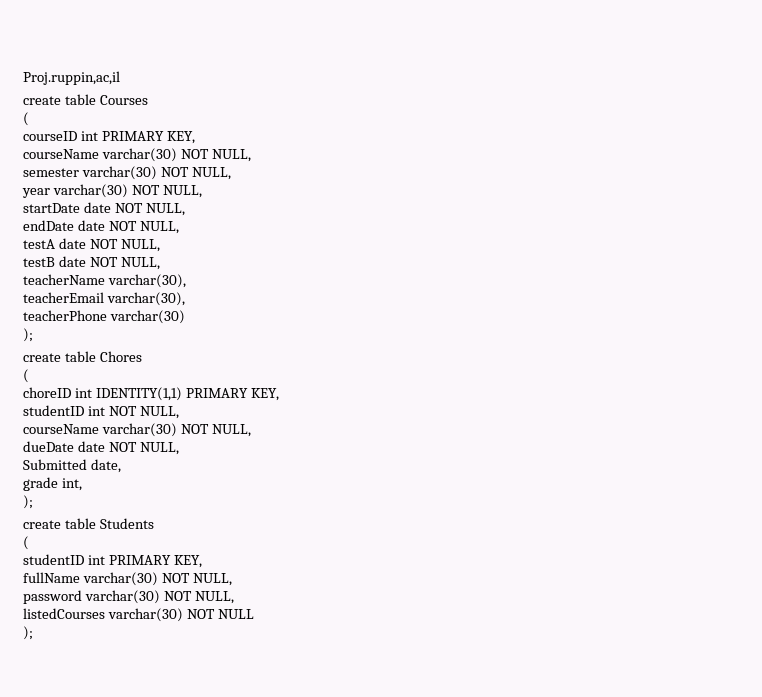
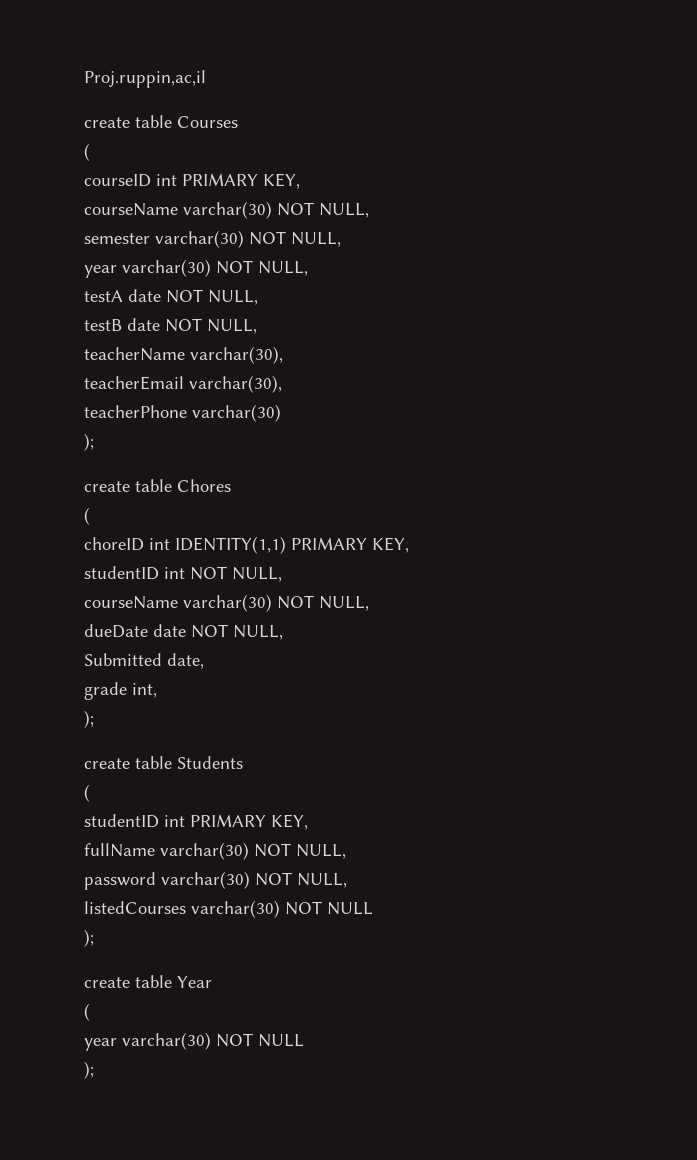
[23,202,185,216] [23,220,179,234] // startDate date NOT NULL, // endDate date NOT NULL, -> (308, 268) none
(33, 633) none -> [84,975,212,988] [84,1003,90,1021] [84,1032,304,1051] [84,1061,94,1079] // create table Year // ( // year varchar(30) NOT NULL // );

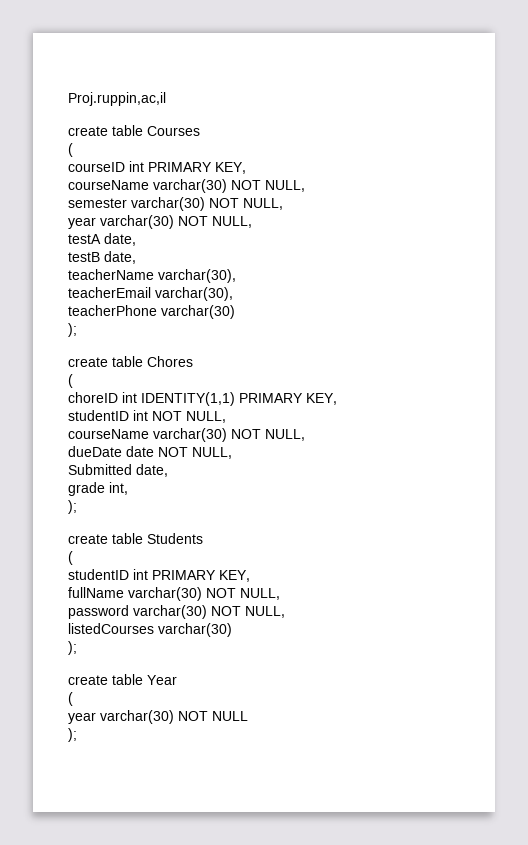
[128,289,258,305] [84,318,257,334] date NOT NULL, // testB date NOT NULL, -> [104,233,136,246] [68,251,136,264] date, // testB date,
[285,901,373,915] NOT NULL -> (232, 630) none

